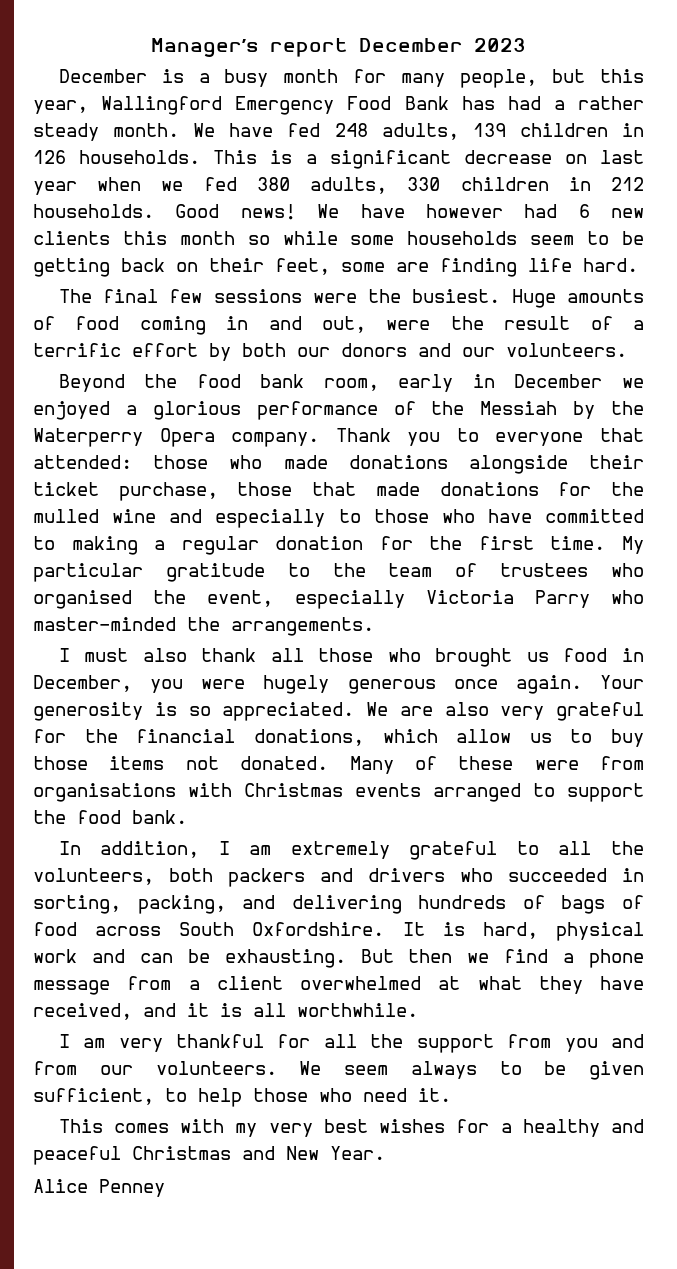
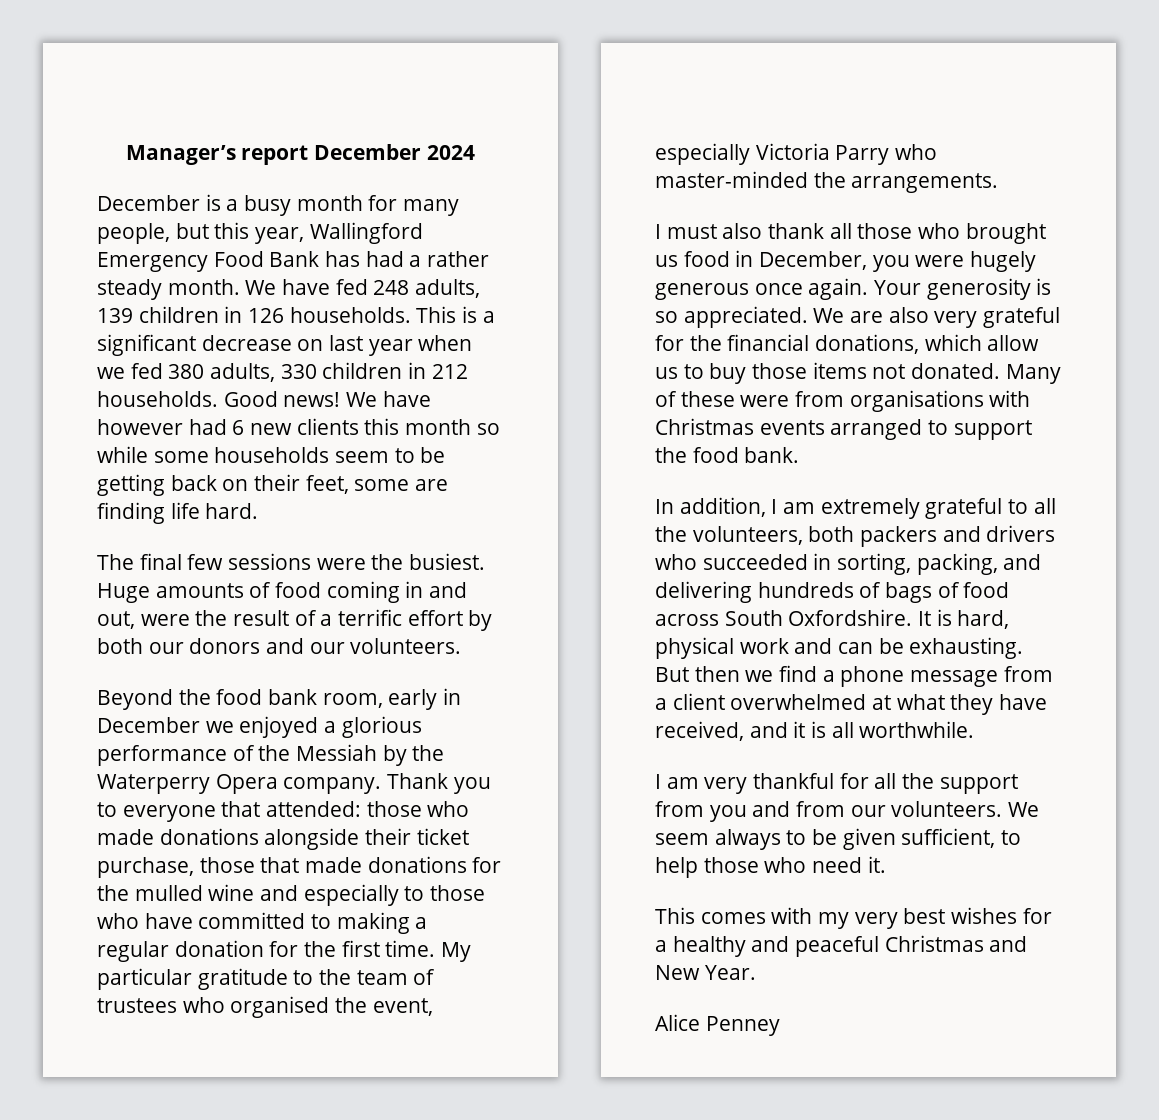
[474,38,526,52] 2023 -> [426,145,475,160] 2024

